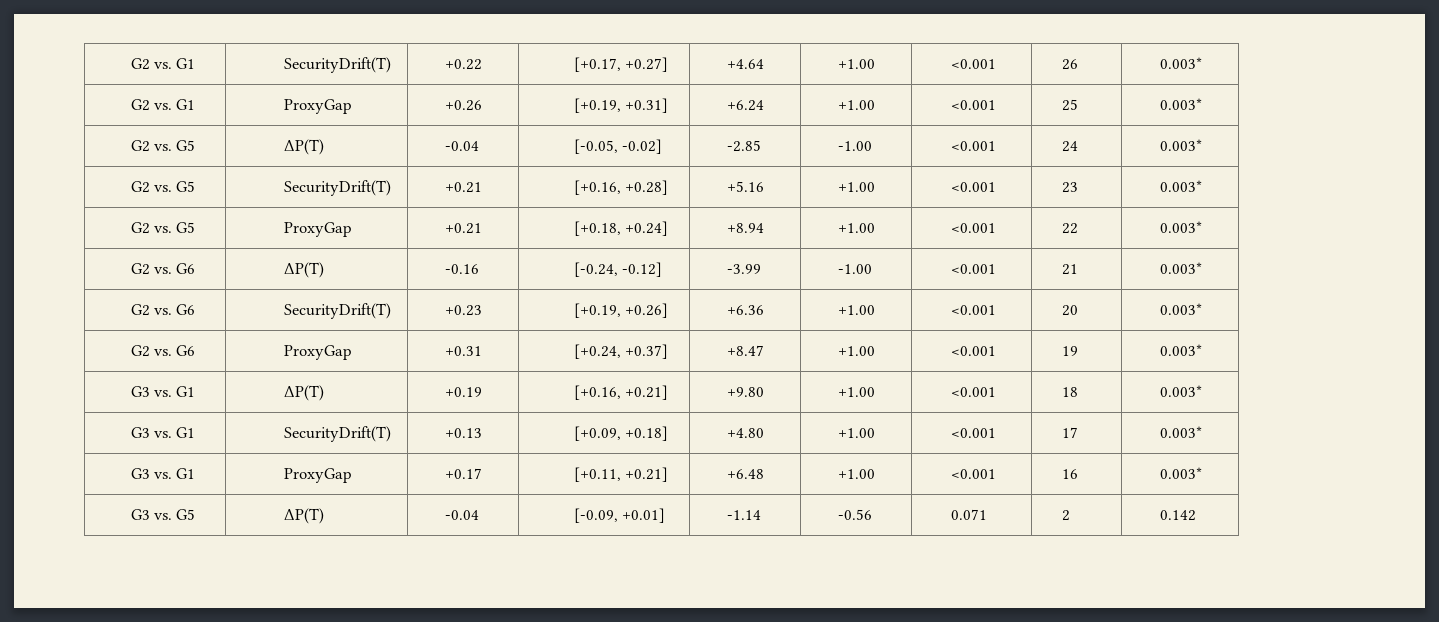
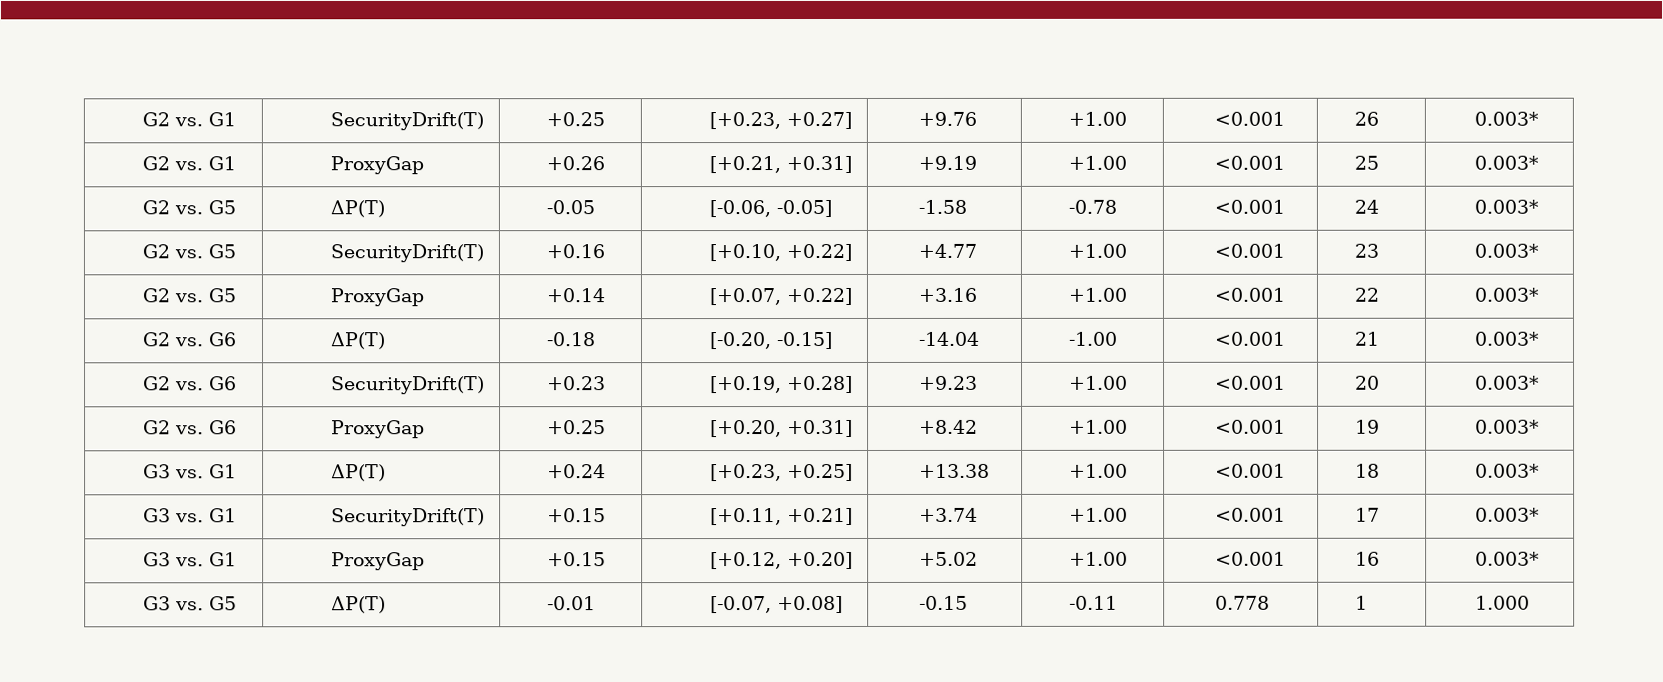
[444,59,482,70] [573,57,621,72] +0.22 | [+0.17, -> [546,112,606,127] [709,112,782,130] +0.25 | [+0.23,
[726,59,764,69] +4.64 -> [918,111,978,126] +9.76
[573,98,668,113] [726,100,764,111] [+0.19, +0.31] | +6.24 -> [709,155,853,174] [918,155,978,170] [+0.21, +0.31] | +9.19
[444,141,479,151] [573,139,662,154] [726,140,761,152] [837,141,872,151] -0.04 | [-0.05, -0.02] | -2.85 | -1.00 -> [546,200,596,215] [709,199,833,218] [918,199,968,214] [1068,199,1118,214] -0.05 | [-0.06, -0.05] | -1.58 | -0.78
[444,182,482,193] [573,180,668,195] [726,181,764,192] +0.21 | [+0.16, +0.28] | +5.16 -> [546,244,606,259] [709,243,853,262] [918,243,978,258] +0.16 | [+0.10, +0.22] | +4.77
[444,223,482,234] [573,221,668,236] [726,223,764,233] +0.21 | [+0.18, +0.24] | +8.94 -> [546,288,606,303] [709,287,853,306] [918,287,978,302] +0.14 | [+0.07, +0.22] | +3.16
[444,264,479,274] [573,262,662,277] [726,264,761,274] -0.16 | [-0.24, -0.12] | -3.99 -> [546,332,597,347] [709,331,834,350] [918,331,981,346] -0.18 | [-0.20, -0.15] | -14.04
[624,303,668,318] [726,305,764,315] +0.26] | +6.36 -> [787,375,854,394] [919,375,979,390] +0.28] | +9.23
[444,346,482,356] [573,344,668,359] [726,345,764,356] +0.31 | [+0.24, +0.37] | +8.47 -> [547,420,607,435] [710,419,854,438] [919,419,979,434] +0.25 | [+0.20, +0.31] | +8.42
[444,387,482,397] [573,385,668,400] [726,387,764,397] +0.19 | [+0.16, +0.21] | +9.80 -> [547,464,607,479] [710,463,854,482] [919,463,991,478] +0.24 | [+0.23, +0.25] | +13.38
[444,428,482,438] [573,426,668,441] [726,428,764,438] +0.13 | [+0.09, +0.18] | +4.80 -> [547,508,607,523] [710,507,854,526] [919,507,979,522] +0.15 | [+0.11, +0.21] | +3.74
[444,468,482,479] [573,467,668,482] [726,469,764,479] +0.17 | [+0.11, +0.21] | +6.48 -> [547,552,607,567] [710,551,854,570] [919,551,979,566] +0.15 | [+0.12, +0.20] | +5.02
[444,510,479,520] [573,508,665,523] [726,510,761,520] [837,509,872,520] [951,509,988,520] [1062,510,1071,521] [1160,510,1197,521] -0.04 | [-0.09, +0.01] | -1.14 | -0.56 | 0.071 | 2 | 0.142 -> [547,596,597,611] [710,595,844,614] [919,595,969,610] [1069,595,1119,610] [1215,595,1271,610] [1355,595,1369,610] [1475,595,1531,610] -0.01 | [-0.07, +0.08] | -0.15 | -0.11 | 0.778 | 1 | 1.000

